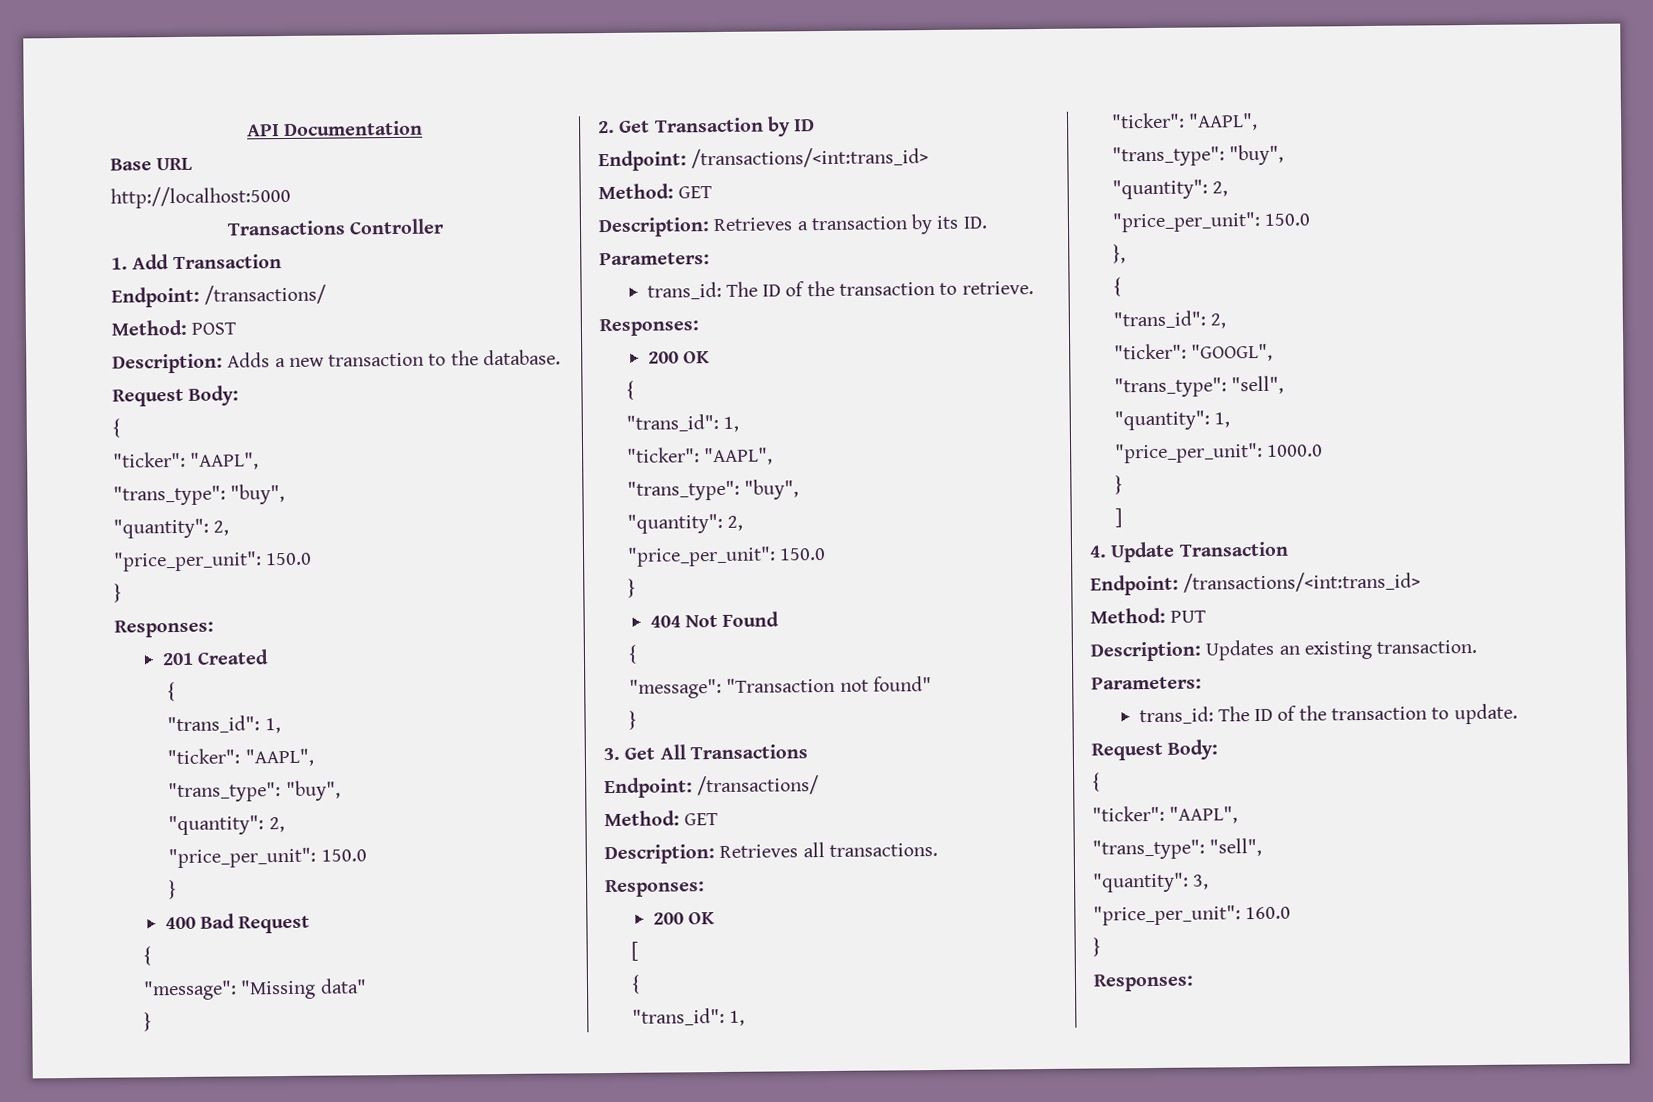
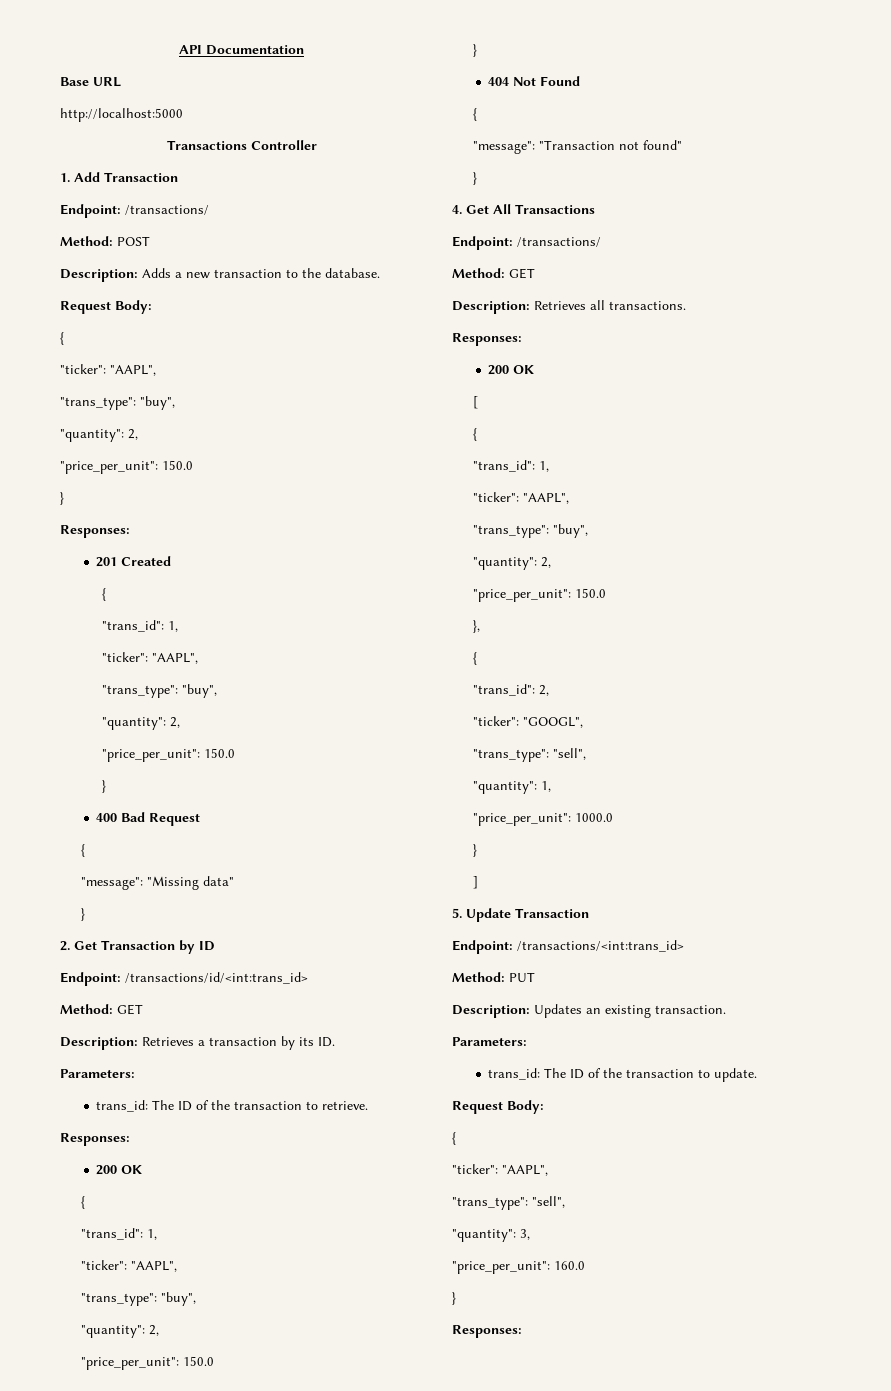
[691,147,930,169] /transactions/<int:trans_id> -> [125,972,308,984] /transactions/id/<int:trans_id>
[603,747,620,761] 3. -> [452,205,462,214] 4.
[1089,545,1107,558] 4. -> [452,908,462,918] 5.

